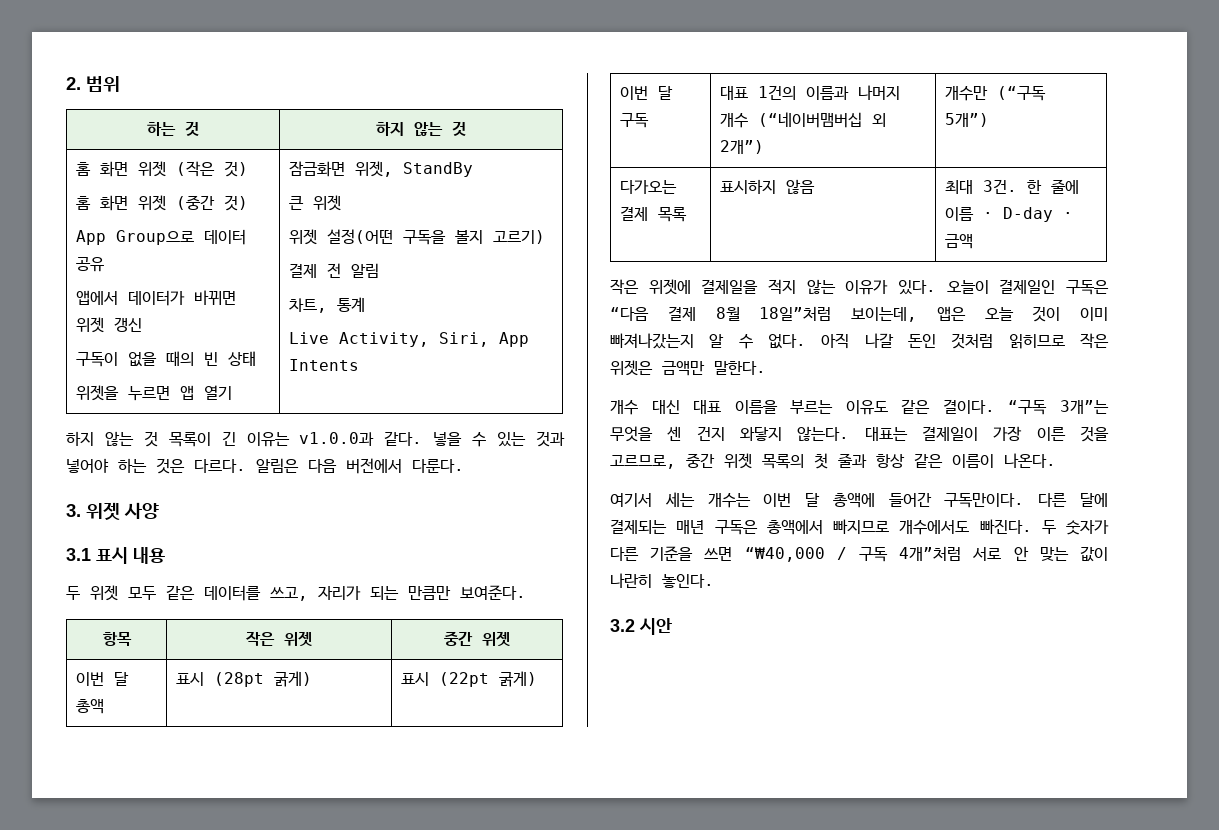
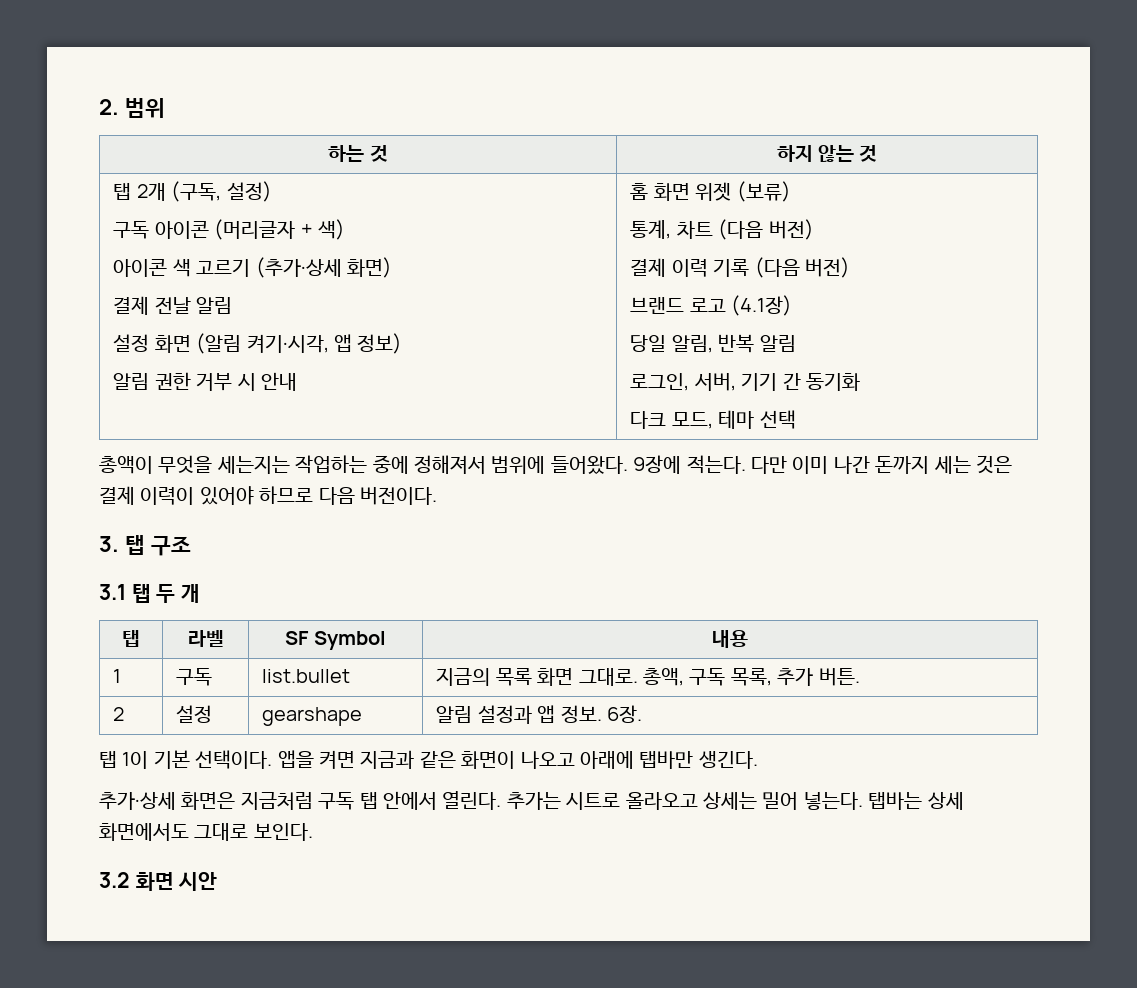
[75,161,248,177] [75,195,248,211] [75,229,246,245] [75,257,104,272] [75,290,236,306] [75,317,142,333] [75,351,256,367] [75,385,232,401] [288,161,473,177] [288,195,341,211] [288,229,545,245] [288,263,379,278] [288,297,365,313] [288,332,529,347] [288,359,359,371] [66,431,566,447] [66,458,464,474] 홈 화면 위젯 (작은 것) // 홈 화면 위젯 (중간 것) // App Group으로 데이터 공유 // 앱에서 데이터가 바뀌면 위젯 갱신 // 구독이 없을 때의 빈 상태 // 위젯을 누르면 앱 열기 | 잠금화면 위젯, StandBy // 큰 위젯 // 위젯 설정(어떤 구독을 볼지 고르기) // 결제 전 알림 // 차트, 통계 // Live Activity, Siri, App Intents // 하지 않는 것 목록이 긴 이유는 v1.0.0과 같다. 넣을 수 있는 것과 넣어야 하는 것은 다르다. 알림은 다음 버전에서 다룬다. -> [113,181,272,202] [113,219,346,240] [113,257,393,278] [113,296,233,315] [113,333,403,354] [113,372,298,391] [630,181,791,202] [630,219,814,240] [630,257,851,278] [630,295,793,316] [630,334,796,353] [630,373,861,391] [630,410,796,429] [99,455,1012,474] [99,486,437,505] 탭 2개 (구독, 설정) // 구독 아이콘 (머리글자 + 색) // 아이콘 색 고르기 (추가·상세 화면) // 결제 전날 알림 // 설정 화면 (알림 켜기·시각, 앱 정보) // 알림 권한 거부 시 안내 | 홈 화면 위젯 (보류) // 통계, 차트 (다음 버전) // 결제 이력 기록 (다음 버전) // 브랜드 로고 (4.1장) // 당일 알림, 반복 알림 // 로그인, 서버, 기기 간 동기화 // 다크 모드, 테마 선택 // 총액이 무엇을 세는지는 작업하는 중에 정해져서 범위에 들어왔다. 9장에 적는다. 다만 이미 나간 돈까지 세는 것은 결제 이력이 있어야 하므로 다음 버전이다.
[86,502,159,520] 위젯 사양 -> [124,535,191,556] 탭 구조
[96,547,165,564] [66,585,526,601] [102,632,132,646] [245,631,312,646] [444,631,510,646] [75,672,129,686] [75,699,104,714] [175,671,312,687] [400,671,537,687] [619,86,673,100] [619,113,649,128] [719,85,900,100] [719,112,886,128] [719,140,764,154] [944,86,1046,101] [944,113,989,127] [619,180,677,194] [619,206,687,222] [719,179,815,194] [944,179,1079,194] [944,207,1073,222] [944,234,973,249] [610,279,1109,295] [610,306,1108,322] [610,333,1109,349] [610,360,766,376] [610,399,1109,415] [610,426,1109,442] [610,453,1056,469] [610,492,1108,508] [610,519,1109,535] [610,546,1108,562] [610,573,714,588] 표시 내용 // 두 위젯 모두 같은 데이터를 쓰고, 자리가 되는 만큼만 보여준다. // 항목 | 작은 위젯 | 중간 위젯 // 이번 달 총액 | 표시 (28pt 굵게) | 표시 (22pt 굵게) // 이번 달 구독 | 대표 1건의 이름과 나머지 개수 (“네이버맴버십 외 2개”) | 개수만 (“구독 5개”) // 다가오는 결제 목록 | 표시하지 않음 | 최대 3건. 한 줄에 이름 · D-day · 금액 // 작은 위젯에 결제일을 적지 않는 이유가 있다. 오늘이 결제일인 구독은 “다음 결제 8월 18일”처럼 보이는데, 앱은 오늘 것이 이미 빠져나갔는지 알 수 없다. 아직 나갈 돈인 것처럼 읽히므로 작은 위젯은 금액만 말한다. // 개수 대신 대표 이름을 부르는 이유도 같은 결이다. “구독 3개”는 무엇을 센 건지 와닿지 않는다. 대표는 결제일이 가장 이른 것을 고르므로, 중간 위젯 목록의 첫 줄과 항상 같은 이름이 나온다. // 여기서 세는 개수는 이번 달 총액에 들어간 구독만이다. 다른 달에 결제되는 매년 구독은 총액에서 빠지므로 개수에서도 빠진다. 두 숫자가 다른 기준을 쓰면 “₩40,000 / 구독 4개”처럼 서로 안 맞는 값이 나란히 놓인다. -> [131,584,201,603] [122,630,140,647] [187,630,224,647] [285,631,386,650] [711,630,748,648] [113,669,122,683] [176,668,213,686] [262,669,351,683] [436,668,860,686] [113,707,125,721] [176,705,213,723] [262,707,363,726] [436,705,643,724] [99,750,758,769] [99,791,964,810] [99,823,313,841] 탭 두 개 // 탭 | 라벨 | SF Symbol | 내용 // 1 | 구독 | list.bullet | 지금의 목록 화면 그대로. 총액, 구독 목록, 추가 버튼. // 2 | 설정 | gearshape | 알림 설정과 앱 정보. 6장. // 탭 1이 기본 선택이다. 앱을 켜면 지금과 같은 화면이 나오고 아래에 탭바만 생긴다. // 추가·상세 화면은 지금처럼 구독 탭 안에서 열린다. 추가는 시트로 올라오고 상세는 밀어 넣는다. 탭바는 상세 화면에서도 그대로 보인다.
(635, 625) none -> [135,872,174,891] 화면

